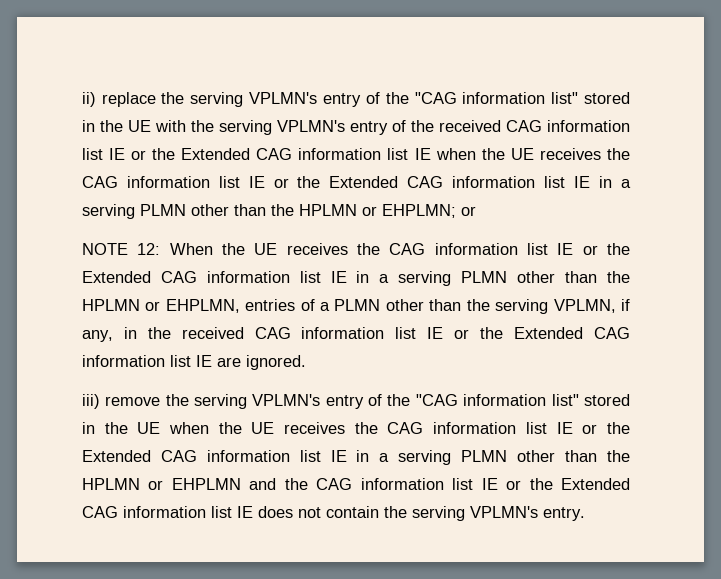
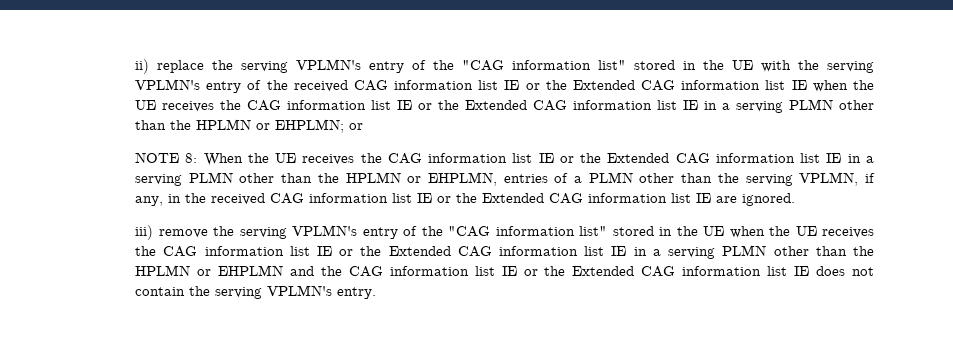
[137,243,161,255] 12: -> [185,153,198,163] 8:

